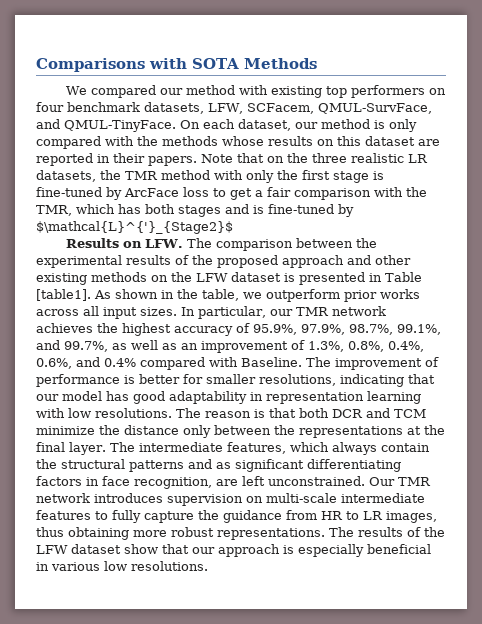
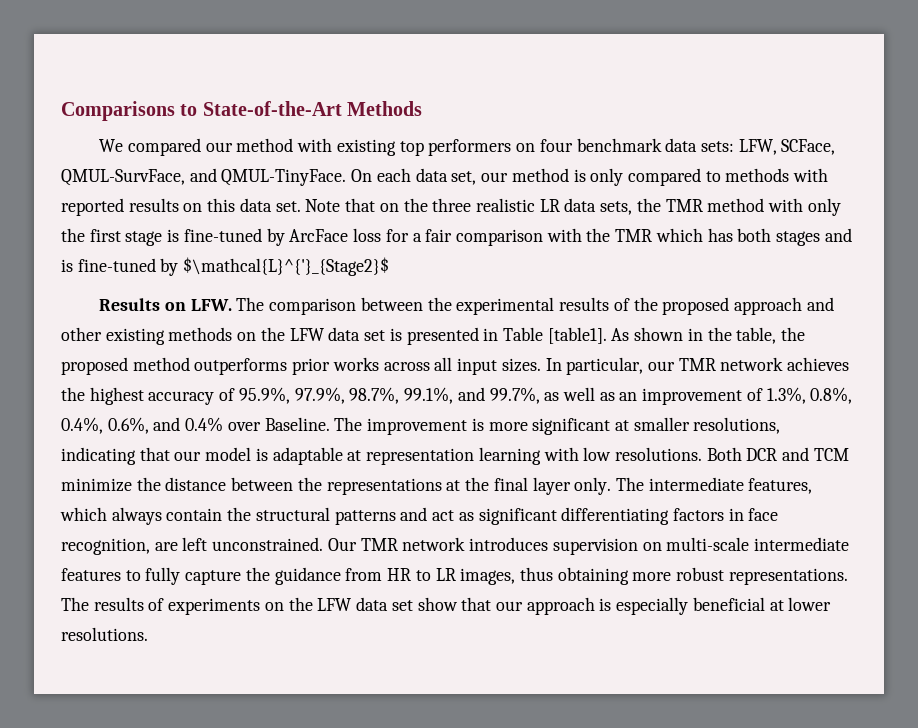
[149,58,239,69] with SOTA -> [180,101,342,116] to State-of-the-Art
[144,102,314,114] datasets, LFW, SCFacem, -> [665,138,836,155] data sets: LFW, SCFace,
[238,119,291,131] dataset, -> [415,168,477,185] data set,
[105,136,440,146] [36,153,197,166] with the methods whose results on this dataset are reported in their papers. -> [705,168,829,182] [61,198,301,216] to methods with reported results on this data set.
[36,170,96,182] datasets, -> [564,198,633,215] data sets,
[213,188,252,200] to get -> [385,229,409,242] for
[36,205,72,216] TMR, -> [615,229,653,242] TMR
[231,272,281,282] dataset -> [328,327,386,341] data set
[243,289,340,302] we outperform -> [781,327,806,341] [61,357,288,375] the proposed method outperforms
[140,357,238,370] compared with -> [227,422,261,431] over
[425,357,439,367] [36,374,203,387] of performance is better for -> [471,418,629,435] is more significant at
[106,391,263,404] has good adaptability in -> [255,447,362,465] is adaptable at
[176,408,329,418] The reason is that both -> [706,447,742,461] Both
[183,425,211,438] only -> (227, 484) none
[69,442,106,455] layer. -> [532,477,612,495] layer only.
(212, 464) none -> [432,510,455,521] act
[424,527,445,537] [36,544,121,554] the LFW dataset -> [168,597,413,615] experiments on the LFW data set
[36,561,127,571] in various low -> [769,597,832,611] at lower

